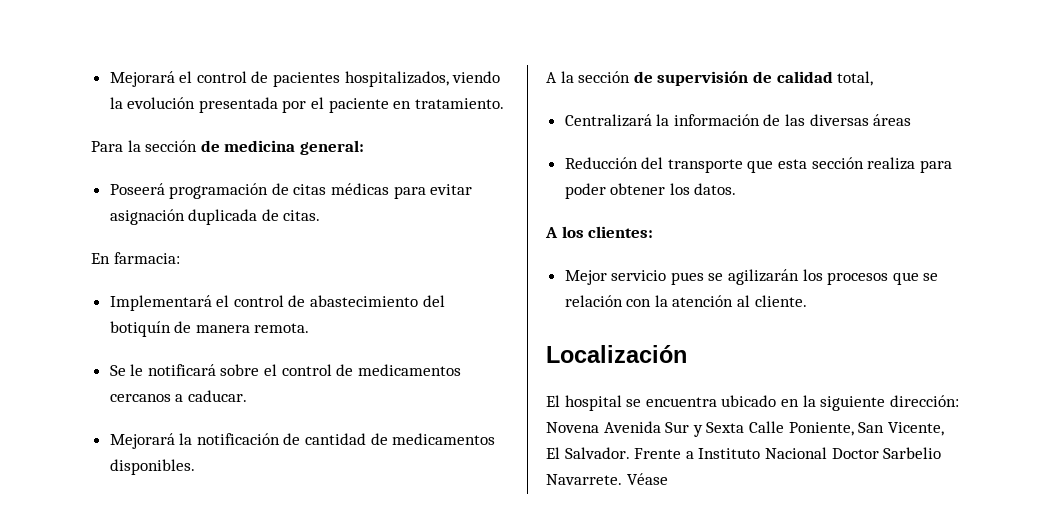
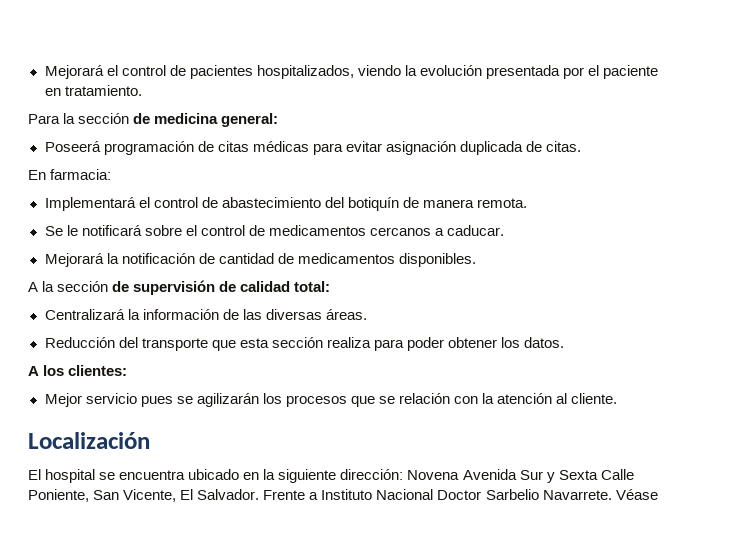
[837,71,874,86] total, -> [294,281,331,292] total:
[873,114,912,126] áreas -> [325,309,367,320] áreas.

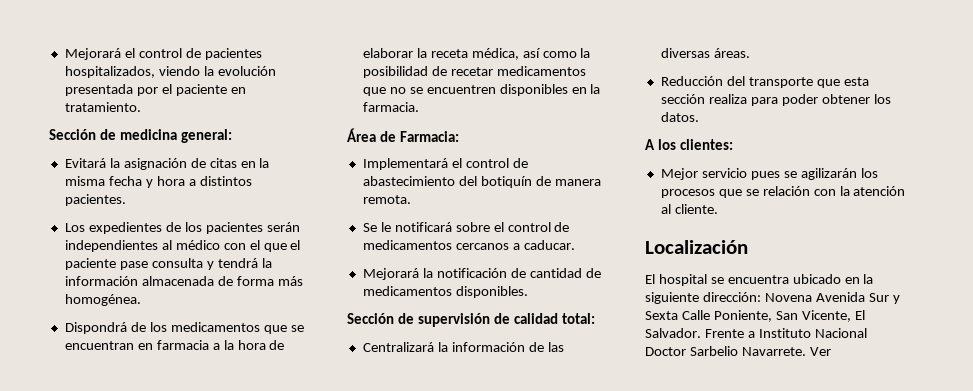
[28,113,130,124] Para la sección -> [49,129,96,140] Sección
[44,141,581,155] [28,169,112,180] Poseerá programación de citas médicas para evitar asignación duplicada de citas. // En farmacia: -> [64,158,270,170] [64,176,252,188] [64,194,126,206] [64,222,300,234] [64,240,301,252] [64,258,272,270] [64,276,303,286] [64,294,141,306] [64,322,304,334] [64,340,285,350] [362,48,591,60] [362,66,586,78] [362,84,601,96] [362,102,419,112] [347,128,459,142] Evitará la asignación de citas en la misma fecha y hora a distintos pacientes. // Los expedientes de los pacientes serán independientes al médico con el que el paciente pase consulta y tendrá la información almacenada de forma más homogénea. // Dispondrá de los medicamentos que se encuentran en farmacia a la hora de elaborar la receta médica, así como la posibilidad de recetar medicamentos que no se encuentren disponibles en la farmacia. // Área de Farmacia:
[28,281,109,292] A la sección -> [347,313,394,324] Sección
[615,489,658,500] Véase -> [809,347,831,356] Ver

